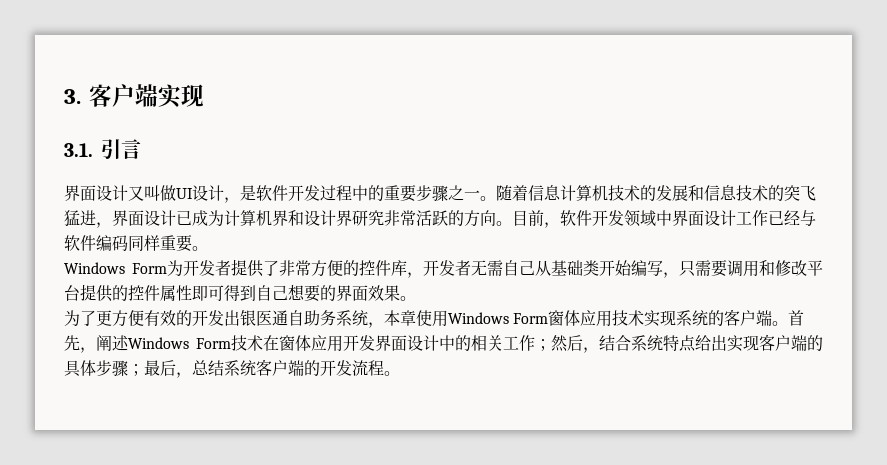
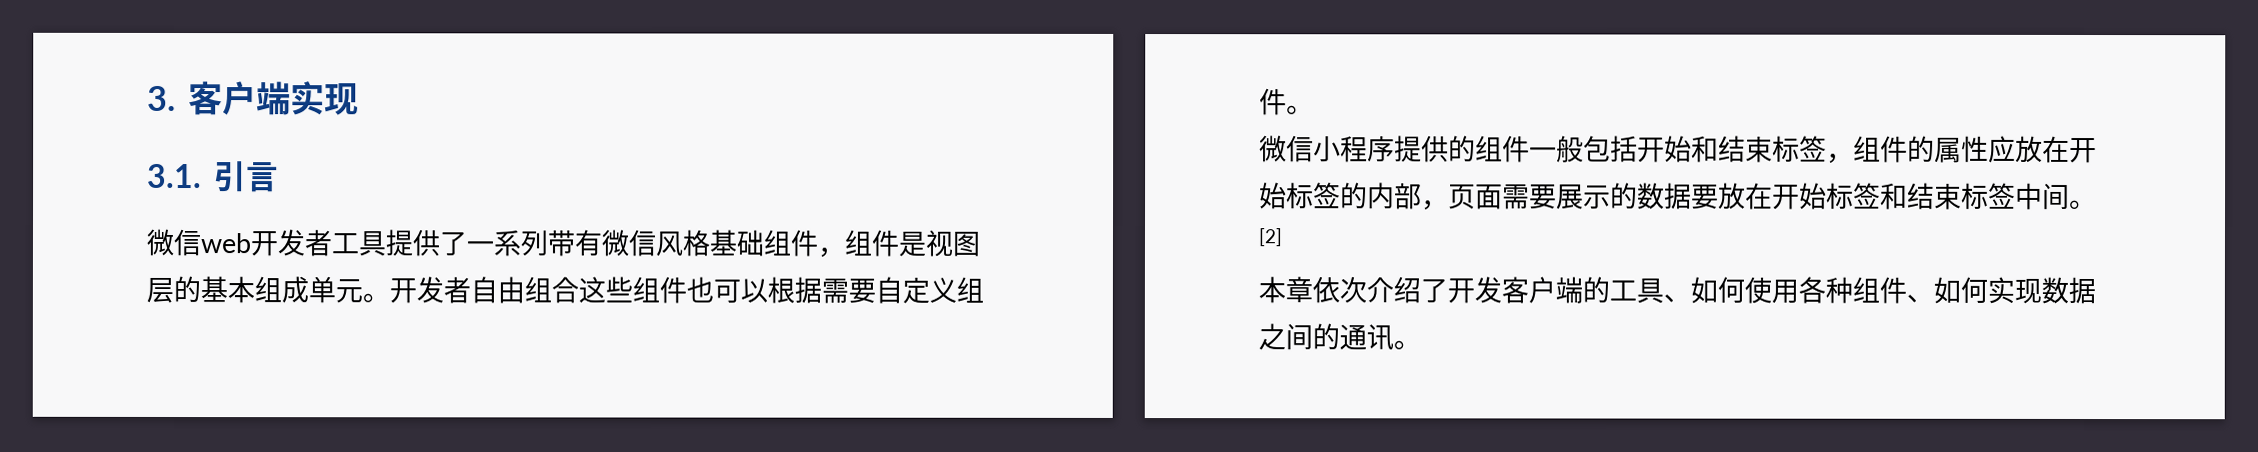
[64,185,816,203] [64,210,816,228] [64,235,208,252] [64,259,823,278] [64,284,416,302] [64,309,805,328] [64,334,823,353] [64,359,384,378] 界面设计又叫做UI设计，是软件开发过程中的重要步骤之一。随着信息计算机技术的发展和信息技术的突飞猛进，界面设计已成为计算机界和设计界研究非常活跃的方向。目前，软件开发领域中界面设计工作已经与软件编码同样重要。 // Windows Form为开发者提供了非常方便的控件库，开发者无需自己从基础类开始编写，只需要调用和修改平台提供的控件属性即可得到自己想要的界面效果。 // 为了更方便有效的开发出银医通自助务系统，本章使用Windows Form窗体应用技术实现系统的客户端。首先，阐述Windows Form技术在窗体应用开发界面设计中的相关工作；然后，结合系统特点给出实现客户端的具体步骤；最后，总结系统客户端的开发流程 -> [146,228,980,258] [146,275,984,304] [1259,88,1314,116] [1259,135,2097,164] [1259,182,2097,211] [1258,228,1282,247] [1258,276,2096,305] [1258,323,1394,351] 微信web开发者工具提供了一系列带有微信风格基础组件，组件是视图层的基本组成单元。开发者自由组合这些组件也可以根据需要自定义组件。 // 微信小程序提供的组件一般包括开始和结束标签，组件的属性应放在开始标签的内部，页面需要展示的数据要放在开始标签和结束标签中间。[2] // 本章依次介绍了开发客户端的工具、如何使用各种组件、如何实现数据之间的通讯

